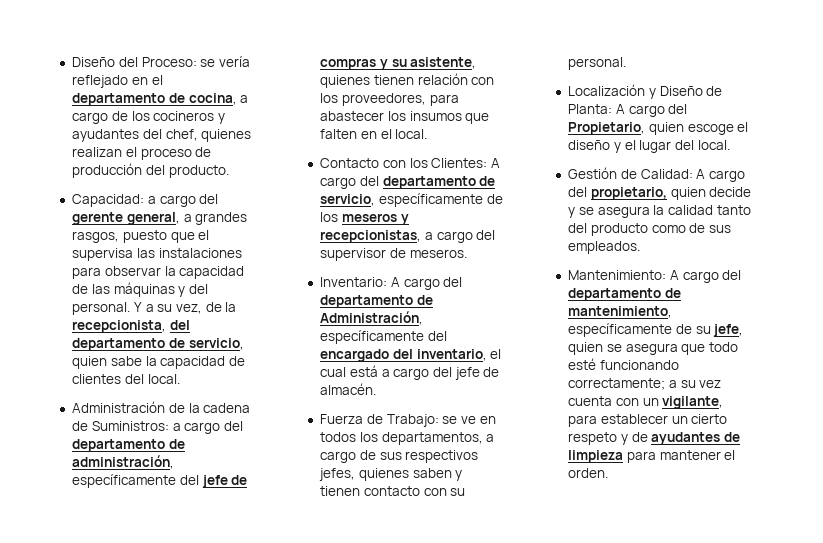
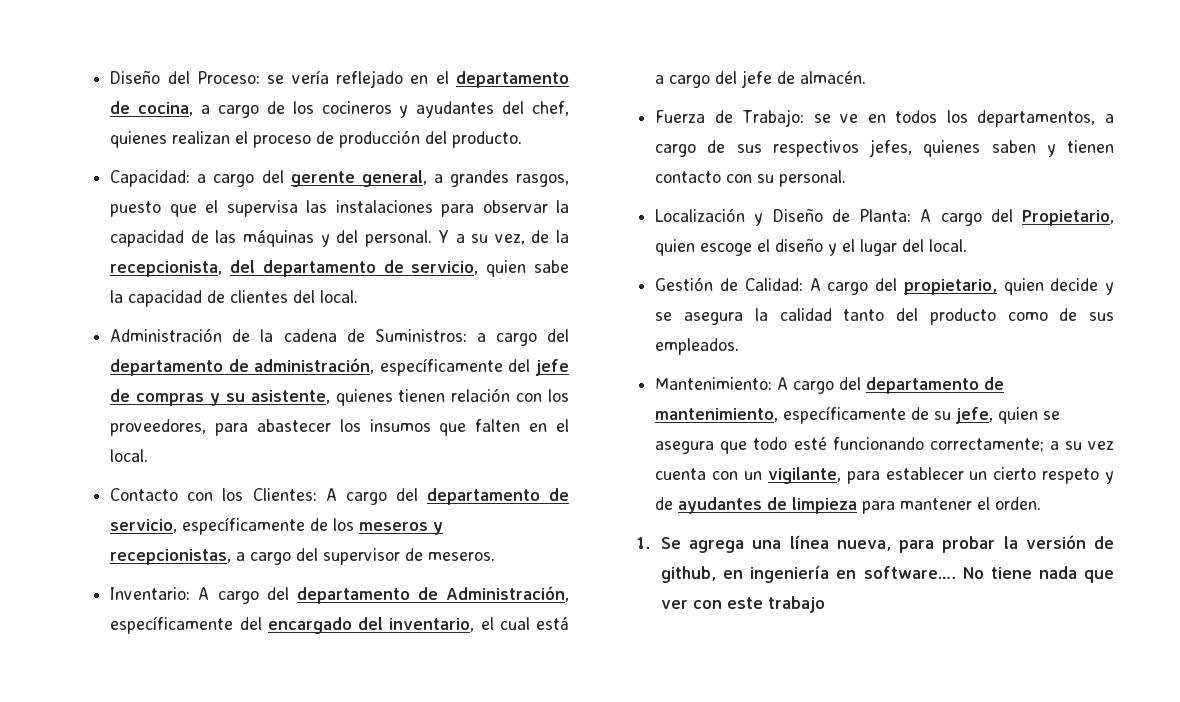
(609, 473) none -> [635,535,1114,553] [660,565,1114,583] [660,596,825,613] // 1. Se agrega una línea nueva, para probar la versión de github, en ingeniería en software…. No tiene nada que ver con este trabajo

